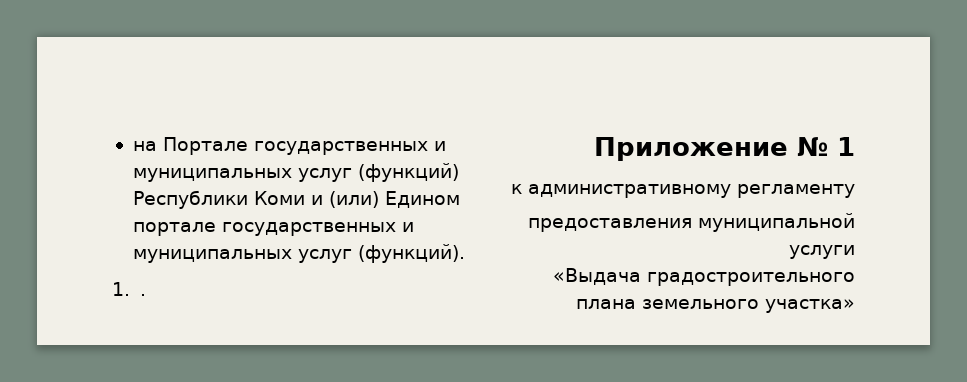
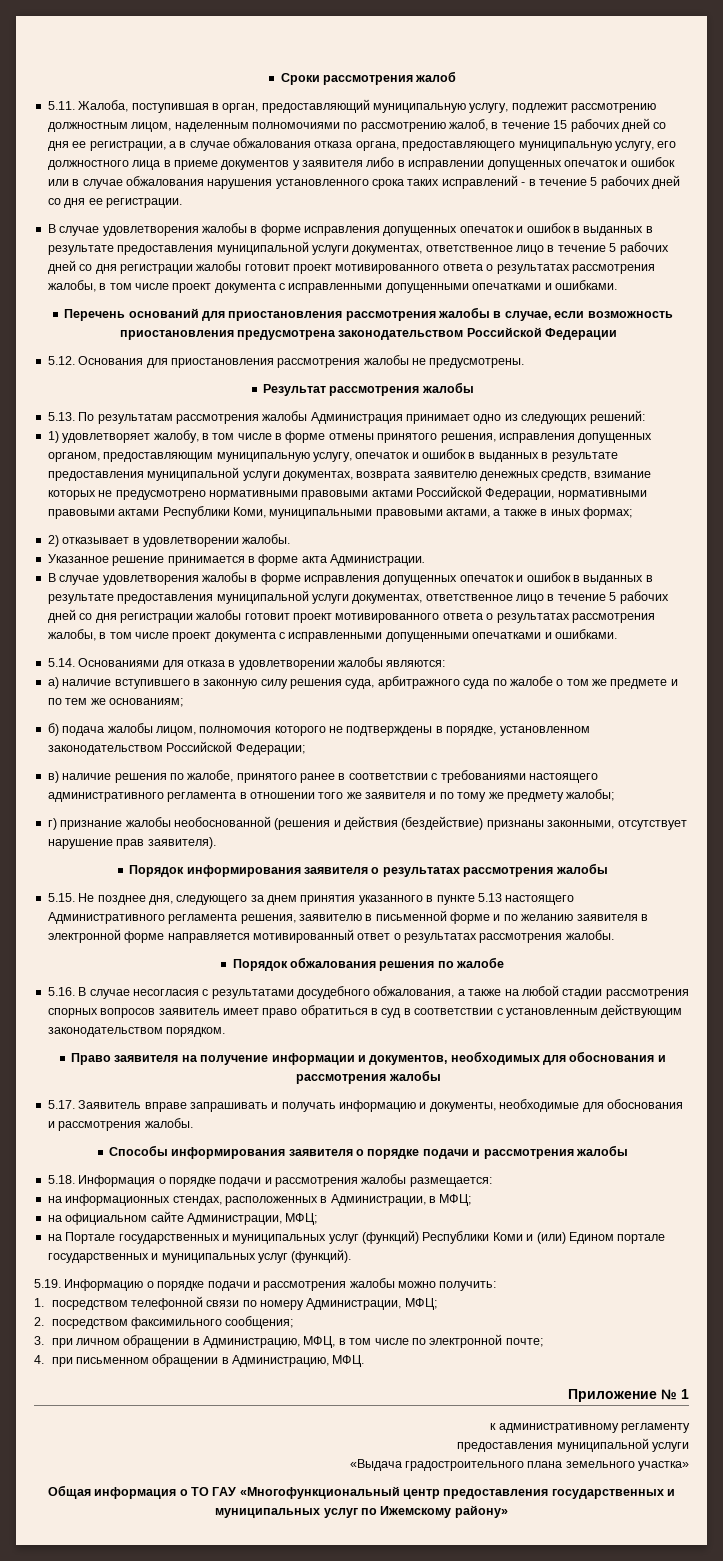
(132, 146) none -> [280,71,457,85] [47,99,657,113] [47,118,667,132] [47,138,677,151] [47,157,675,170] [47,175,680,189] [47,198,182,208] [47,223,653,236] [47,241,669,255] [47,260,655,274] [47,280,617,293] [64,307,673,321] [119,327,618,340] [47,355,525,368] [263,382,474,396] [47,410,645,424] [47,430,653,443] [47,449,618,462] [47,467,651,481] [47,486,647,500] [47,506,632,519] [47,534,291,547] [47,554,425,566] [47,572,653,585] [47,590,669,604] [47,609,655,623] [47,629,617,642] [47,657,446,670] [47,676,678,689] [47,698,183,707] [47,723,590,736] [47,741,305,755] [47,770,598,783] [47,789,615,802] [47,816,687,830] [47,837,216,849] [129,863,608,877] [47,893,575,905] [47,910,648,924] [47,929,614,943] [232,957,505,971] [47,985,689,999] [47,1004,683,1018] [47,1027,226,1037] [71,1051,666,1065] [296,1070,441,1084] [47,1099,683,1112] [47,1118,193,1131] [108,1145,628,1159] [47,1174,492,1187] [47,1194,472,1206] [47,1211,318,1225] Сроки рассмотрения жалоб // 5.11. Жалоба, поступившая в орган, предоставляющий муниципальную услугу, подлежит рассмотрению должностным лицом, наделенным полномочиями по рассмотрению жалоб, в течение 15 рабочих дней со дня ее регистрации, а в случае обжалования отказа органа, предоставляющего муниципальную услугу, его должностного лица в приеме документов у заявителя либо в исправлении допущенных опечаток и ошибок или в случае обжалования нарушения установленного срока таких исправлений - в течение 5 рабочих дней со дня ее регистрации. // В случае удовлетворения жалобы в форме исправления допущенных опечаток и ошибок в выданных в результате предоставления муниципальной услуги документах, ответственное лицо в течение 5 рабочих дней со дня регистрации жалобы готовит проект мотивированного ответа о результатах рассмотрения жалобы, в том числе проект документа с исправленными допущенными опечатками и ошибками. // Перечень оснований для приостановления рассмотрения жалобы в случае, если возможность приостановления предусмотрена законодательством Российской Федерации // 5.12. Основания для приостановления рассмотрения жалобы не предусмотрены. // Результат рассмотрения жалобы // 5.13. По результатам рассмотрения жалобы Администрация принимает одно из следующих решений: // 1) удовлетворяет жалобу, в том числе в форме отмены принятого решения, исправления допущенных органом, предоставляющим муниципальную услугу, опечаток и ошибок в выданных в результате предоставления муниципальной услуги документах, возврата заявителю денежных средств, взимание которых не предусмотрено нормативными правовыми актами Российской Федерации, нормативными правовыми актами Республики Коми, муниципальными правовыми актами, а также в иных формах; // 2) отказывает в удовлетворении жалобы. // Указанное решение принимается в форме акта Администрации. // В случае удовлетворения жалобы в форме исправления допущенных опечаток и ошибок в выданных в результате предоставления муниципальной услуги документах, ответственное лицо в течение 5 рабочих дней со дня регистрации жалобы готовит проект мотивированного ответа о результатах рассмотрения жалобы, в том числе проект документа с исправленными допущенными опечатками и ошибками. // 5.14. Основаниями для отказа в удовлетворении жалобы являются: // а) наличие вступившего в законную силу решения суда, арбитражного суда по жалобе о том же предмете и по тем же основаниям; // б) подача жалобы лицом, полномочия которого не подтверждены в порядке, установленном законодательством Российской Федерации; // в) наличие решения по жалобе, принятого ранее в соответствии с требованиями настоящего административного регламента в отношении того же заявителя и по тому же предмету жалобы; // г) признание жалобы необоснованной (решения и действия (бездействие) признаны законными, отсутствует нарушение прав заявителя). // Порядок информирования заявителя о результатах рассмотрения жалобы // 5.15. Не позднее дня, следующего за днем принятия указанного в пункте 5.13 настоящего Административного регламента решения, заявителю в письменной форме и по желанию заявителя в электронной форме направляется мотивированный ответ о результатах рассмотрения жалобы. // Порядок обжалования решения по жалобе // 5.16. В случае несогласия с результатами досудебного обжалования, а также на любой стадии рассмотрения спорных вопросов заявитель имеет право обратиться в суд в соответствии с установленным действующим законодательством порядком. // Право заявителя на получение информации и документов, необходимых для обоснования и рассмотрения жалобы // 5.17. Заявитель вправе запрашивать и получать информацию и документы, необходимые для обоснования и рассмотрения жалобы. // Способы информирования заявителя о порядке подачи и рассмотрения жалобы // 5.18. Информация о порядке подачи и рассмотрения жалобы размещается: // на информационных стендах, расположенных в Администрации, в МФЦ; // на официальном сайте Администрации, МФЦ; //
[112,282,146,296] 1. . -> [34,1278,497,1291] [34,1296,437,1310] [34,1316,294,1329] [34,1334,543,1348] [34,1354,365,1367] 5.19. Информацию о порядке подачи и рассмотрения жалобы можно получить: // 1. посредством телефонной связи по номеру Администрации, МФЦ; // 2. посредством факсимильного сообщения; // 3. при личном обращении в Администрацию, МФЦ, в том числе по электронной почте; // 4. при письменном обращении в Администрацию, МФЦ.
(855, 306) none -> [47,1485,676,1499] [215,1505,508,1518] // Общая информация о ТО ГАУ «Многофункциональный центр предоставления государственных и муниципальных услуг по Ижемскому району»

